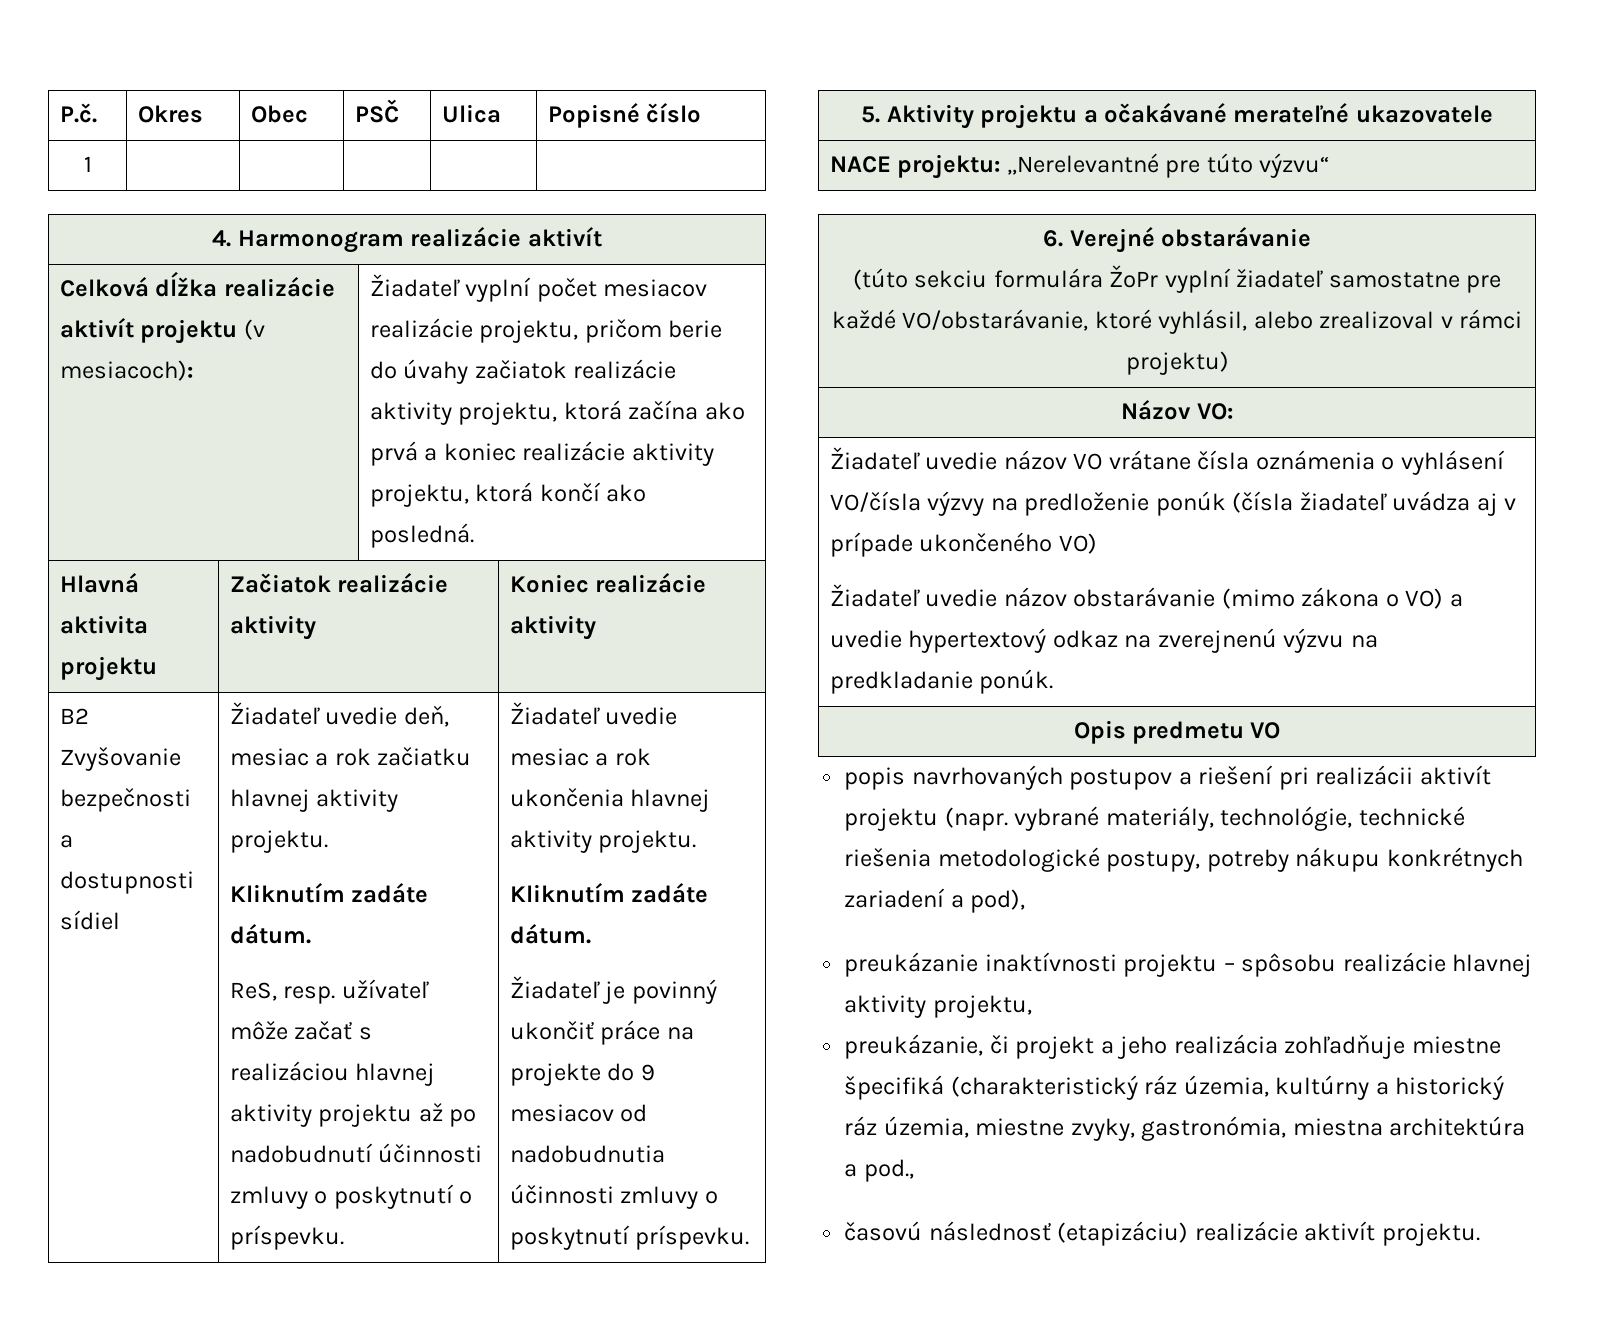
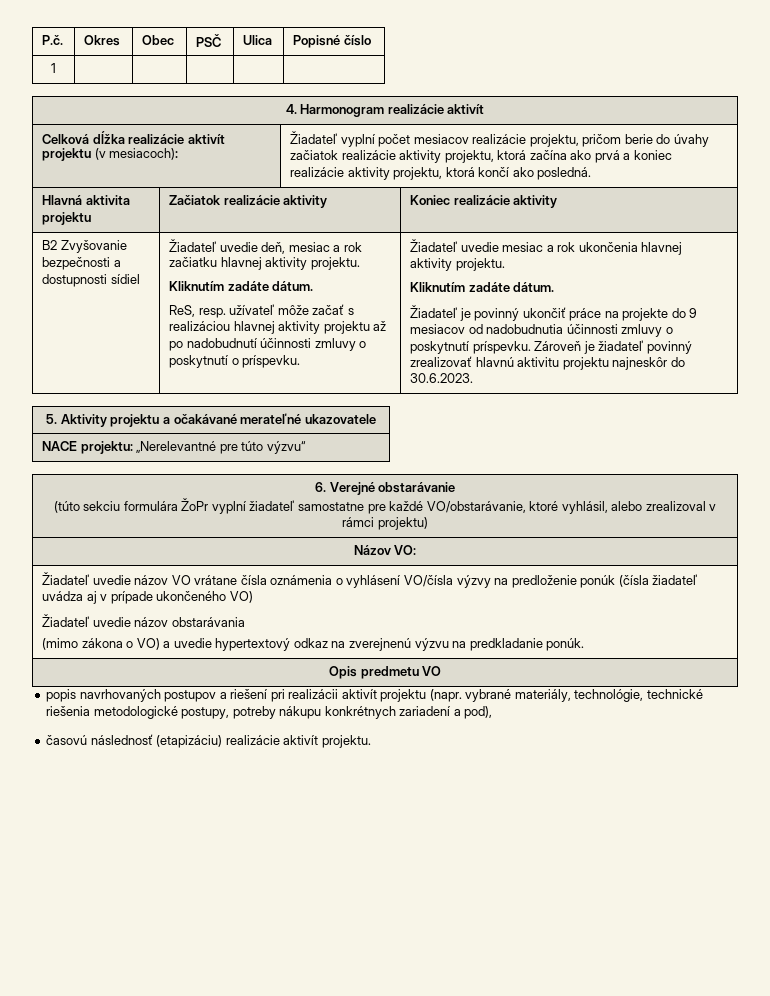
(750, 1237) none -> [534,340,692,354] [410,356,685,370] [410,373,474,383] Zároveň je žiadateľ povinný zrealizovať hlavnú aktivitu projektu najneskôr do 30.6.2023.
[1073,587,1216,607] obstarávanie -> [171,617,245,627] obstarávania //
[844,952,1533,977] [844,995,1032,1018] [844,1034,1501,1059] [844,1075,1505,1100] [844,1116,1526,1141] [844,1159,914,1182] // preukázanie inaktívnosti projektu – spôsobu realizácie hlavnej aktivity projektu, // preukázanie, či projekt a jeho realizácia zohľadňuje miestne špecifiká (charakteristický ráz územia, kultúrny a historický ráz územia, miestne zvyky, gastronómia, miestna architektúra a pod., -> (493, 712) none

